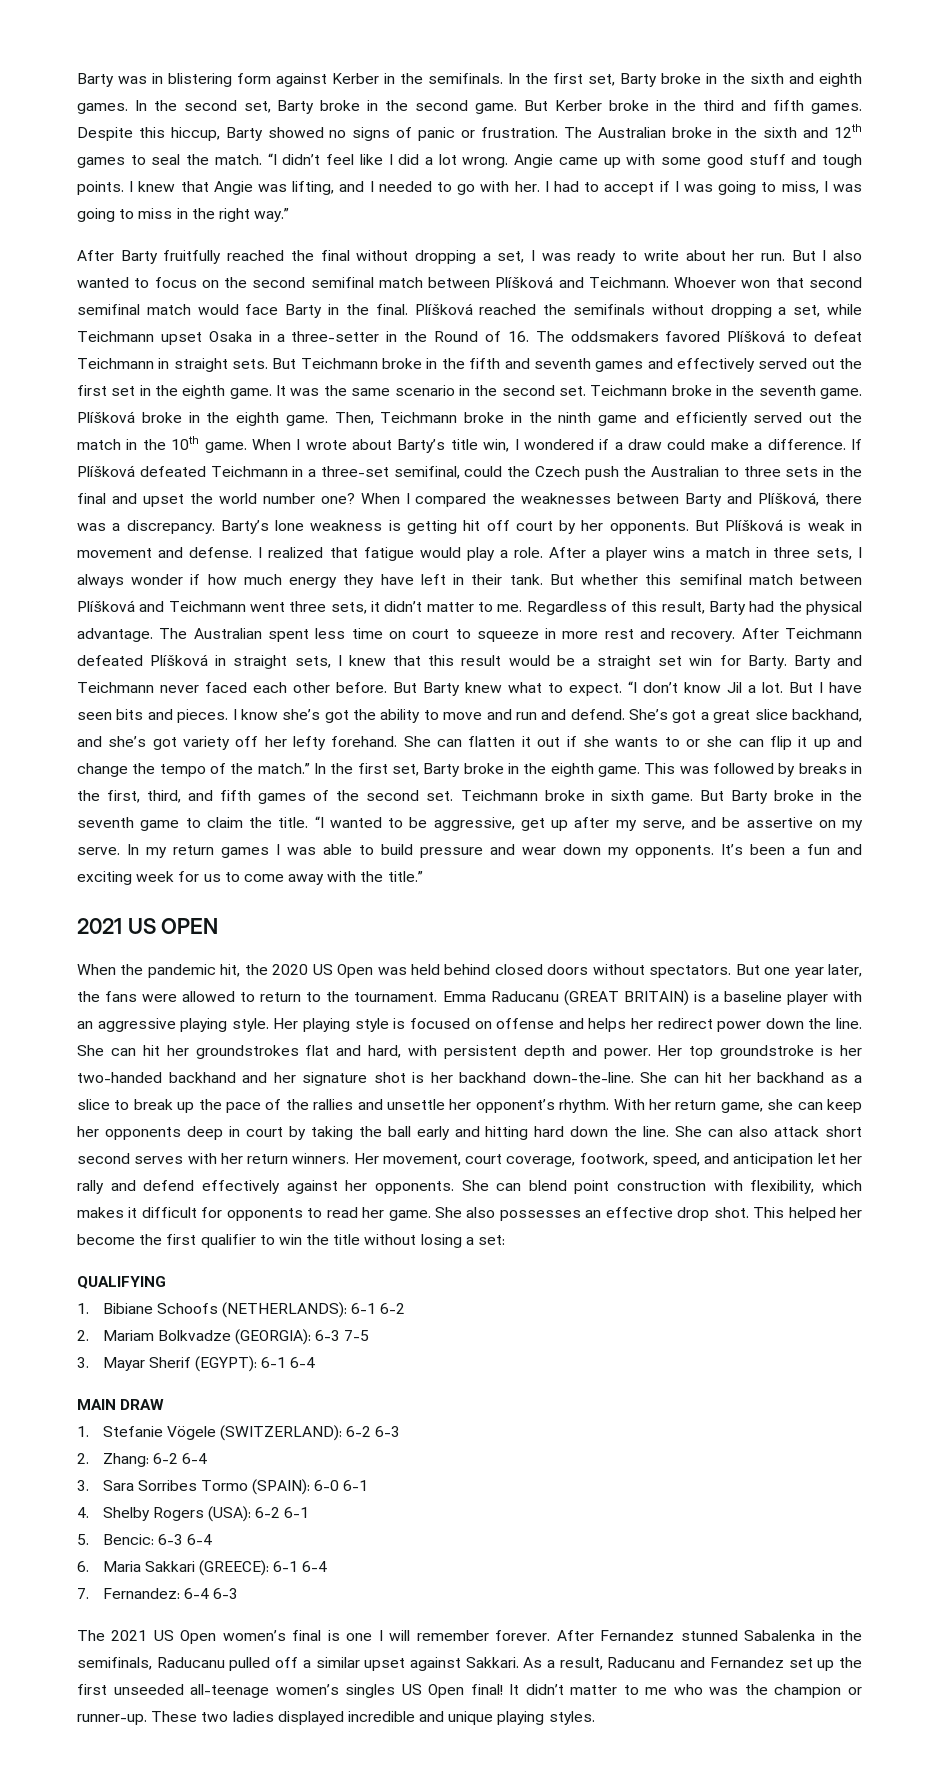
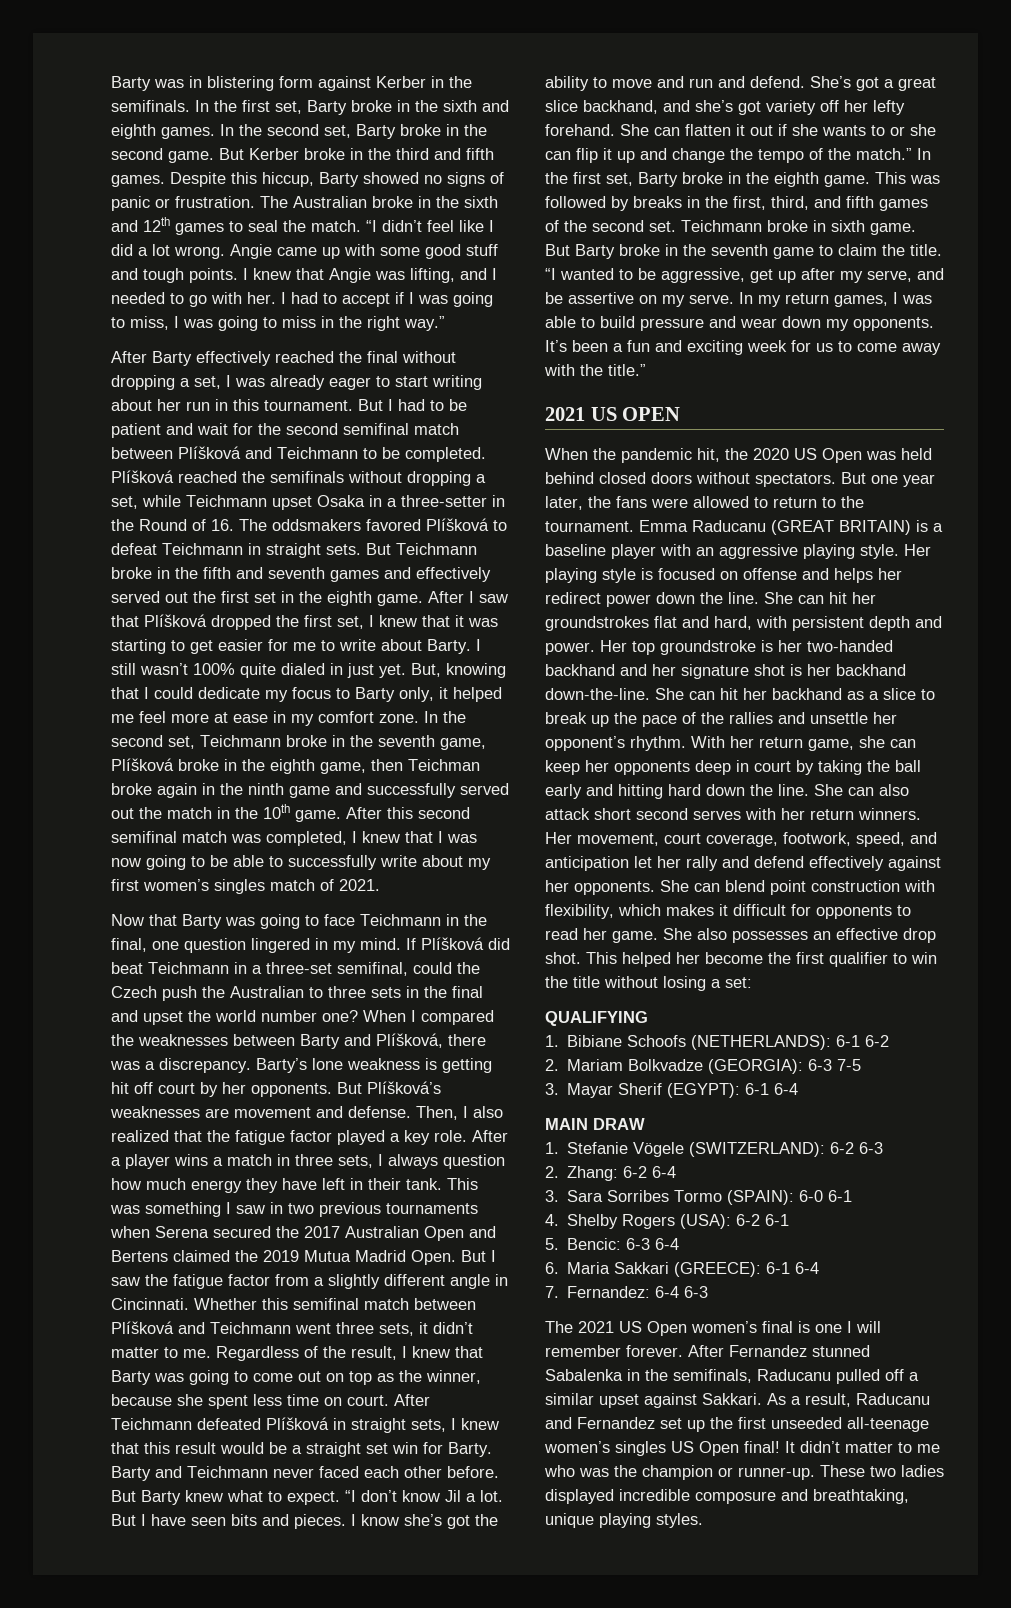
[163,250,222,264] fruitfully -> [196,351,271,366] effectively
[577,250,863,264] [77,277,219,288] ready to write about her run. But I also wanted to focus on -> [270,375,482,390] [111,399,467,411] [111,423,253,438] already eager to start writing about her run in this tournament. But I had to be patient and wait for
[588,277,862,288] [77,304,408,318] Teichmann. Whoever won that second semifinal match would face Barty in the final. -> [277,447,486,462] Teichmann to be completed.
[276,385,586,396] It was the same scenario in the second set. -> [428,591,508,603] [111,614,498,630] [111,639,481,654] [111,663,506,678] [111,687,502,702] [111,711,466,726] [111,735,195,749] After I saw that Plíšková dropped the first set, I knew that it was starting to get easier for me to write about Barty. I still wasn’t 100% quite dialed in just yet. But, knowing that I could dedicate my focus to Barty only, it helped me feel more at ease in my comfort zone. In the second set,
[820,388,863,399] game. -> [440,738,486,750] game,
[285,412,505,426] game. Then, Teichmann broke -> [320,759,480,774] [111,783,197,798] game, then Teichman broke again
[675,412,748,426] efficiently -> [367,783,456,798] successfully
[251,439,863,453] [77,465,206,477] When I wrote about Barty’s title win, I wondered if a draw could make a difference. If Plíšková defeated -> [346,807,470,819] [111,831,477,846] [111,855,491,870] [111,879,380,894] [111,914,487,929] [111,937,510,953] [111,962,143,974] After this second semifinal match was completed, I knew that I was now going to be able to successfully write about my first women’s singles match of 2021. // Now that Barty was going to face Teichmann in the final, one question lingered in my mind. If Plíšková did beat
[725,519,863,531] [77,547,508,561] Plíšková is weak in movement and defense. I realized that fatigue would play a -> [367,1081,441,1094] [110,1106,503,1120] [111,1130,430,1145] Plíšková’s weaknesses are movement and defense. Then, I also realized that the fatigue factor played a key
[131,574,201,585] wonder if -> [443,1154,505,1169] question
[549,574,639,585] But whether -> [447,1178,478,1190] [110,1202,478,1217] [110,1226,496,1241] [111,1250,496,1265] [111,1274,508,1289] [111,1298,257,1310] This was something I saw in two previous tournaments when Serena secured the 2017 Australian Open and Bertens claimed the 2019 Mutua Madrid Open. But I saw the fatigue factor from a slightly different angle in Cincinnati. Whether
[631,601,863,615] [77,628,736,642] this result, Barty had the physical advantage. The Australian spent less time on court to squeeze in more rest and recovery. -> [323,1346,483,1360] [111,1370,481,1385] [111,1394,389,1409] the result, I knew that Barty was going to come out on top as the winner, because she spent less time on court.
[221,847,269,858] games -> [834,295,888,307] games,
[419,1711,445,1722] and -> [695,1489,909,1504] composure and breathtaking,

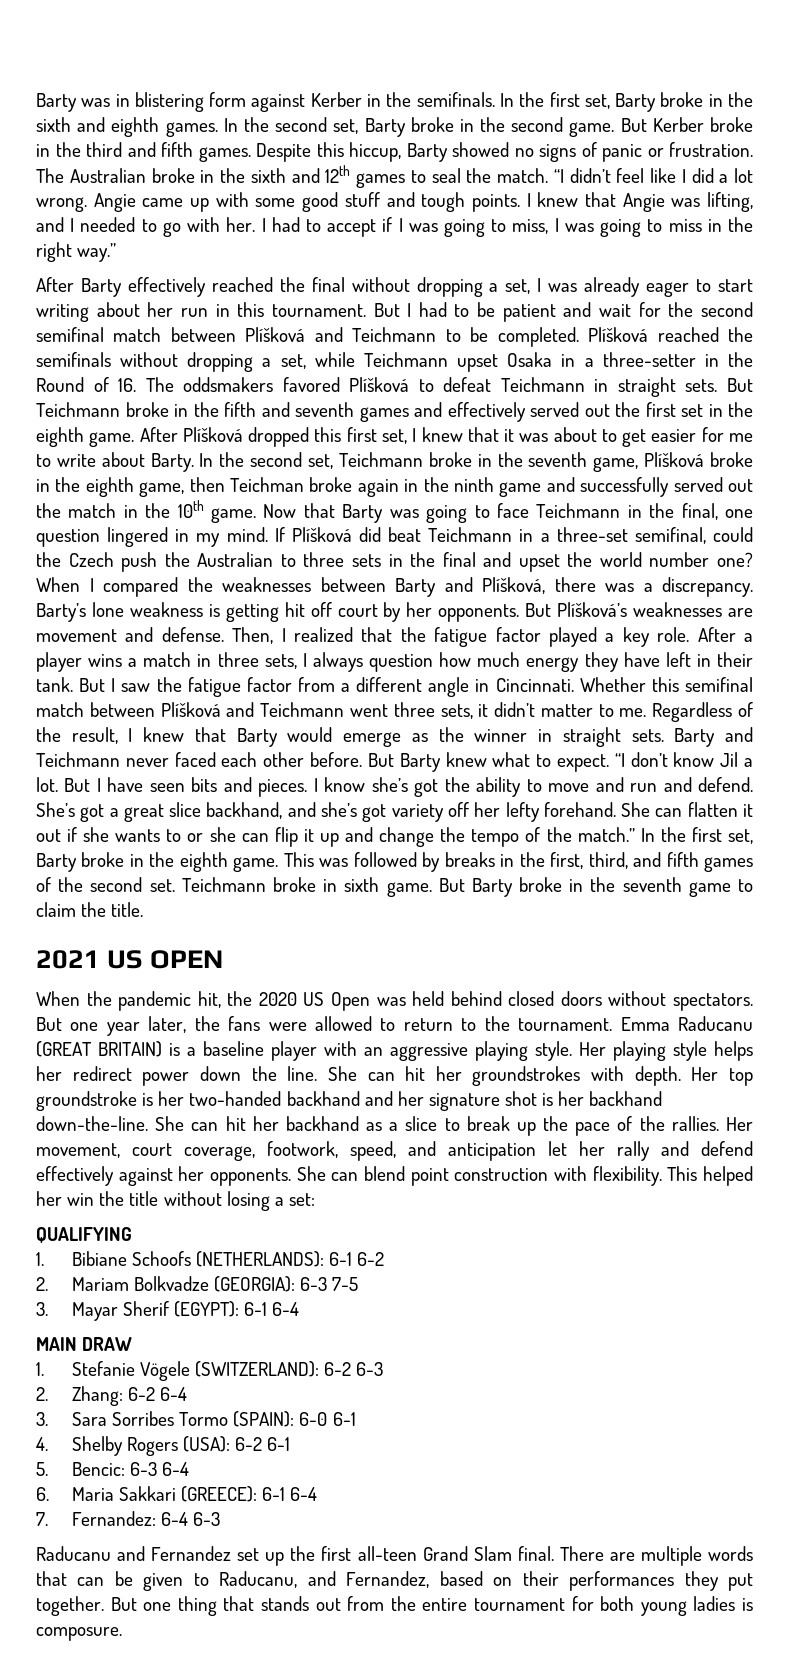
[469,591,508,603] [111,615,139,627] I saw that -> (178, 434) none
[276,615,299,627] the -> [314,427,342,442] this
[111,639,166,654] starting -> [553,427,597,442] about
[476,639,481,651] [111,663,506,678] [111,687,502,702] [111,711,419,726] I still wasn’t 100% quite dialed in just yet. But, knowing that I could dedicate my focus to Barty only, it helped me feel more at ease in my comfort zone. -> (194, 462) none
[346,807,470,819] [111,831,477,846] [111,855,491,870] [111,879,380,894] After this second semifinal match was completed, I knew that I was now going to be able to successfully write about my first women’s singles match of 2021. // -> (257, 515) none
[473,1106,503,1118] also -> (286, 635) none
[447,1178,478,1190] [110,1202,478,1217] [110,1226,496,1241] [111,1250,456,1265] This was something I saw in two previous tournaments when Serena secured the 2017 Australian Open and Bertens claimed the 2019 Mutua Madrid Open. -> (73, 684) none
[328,1274,380,1289] slightly -> (351, 687) none
[154,1370,481,1385] [111,1394,430,1409] [111,1417,499,1433] [111,1442,492,1457] was going to come out on top as the winner, because she spent less time on court. After Teichmann defeated Plíšková in straight sets, I knew that this result would be a straight set win for Barty. -> [287,727,664,747] would emerge as the winner in straight sets.
[545,268,944,283] [545,292,932,307] [545,316,934,331] [545,340,941,355] [544,364,646,376] “I wanted to be aggressive, get up after my serve, and be assertive on my serve. In my return games, I was able to build pressure and wear down my opponents. It’s been a fun and exciting week for us to come away with the title.” -> (144, 909) none
[641,568,829,580] is focused on offense and -> (707, 1051) none
[654,616,942,631] [545,642,595,655] flat and hard, with persistent depth and power. -> [591,1066,681,1086] with depth.
[729,712,897,724] [545,736,916,751] [545,760,921,775] [545,784,909,799] [545,808,921,820] rallies and unsettle her opponent’s rhythm. With her return game, she can keep her opponents deep in court by taking the ball early and hitting hard down the line. She can also attack short second serves with her return winners. -> [671,1116,719,1131] rallies.
[545,904,911,919] [545,928,936,943] [545,952,907,967] flexibility, which makes it difficult for opponents to read her game. She also possesses an effective drop shot. This helped her become the first qualifier to -> [592,1166,753,1186] [36,1191,62,1206] flexibility. This helped her
[545,1321,881,1336] [545,1345,870,1357] [545,1369,919,1384] [545,1393,851,1408] The 2021 US Open women’s final is one I will remember forever. After Fernandez stunned Sabalenka in the semifinals, Raducanu pulled off a similar upset against Sakkari. As a result, -> (221, 1519) none
[771,1417,929,1432] [544,1441,940,1456] [544,1465,944,1480] [545,1489,909,1504] [545,1513,703,1528] unseeded all-teenage women’s singles US Open final! It didn’t matter to me who was the champion or runner-up. These two ladies displayed incredible composure and breathtaking, unique playing styles. -> [357,1546,753,1566] [36,1571,753,1591] [36,1596,754,1616] [36,1627,122,1641] all-teen Grand Slam final. There are multiple words that can be given to Raducanu, and Fernandez, based on their performances they put together. But one thing that stands out from the entire tournament for both young ladies is composure.

